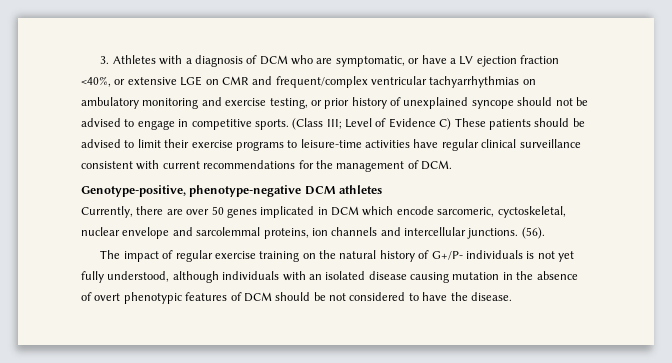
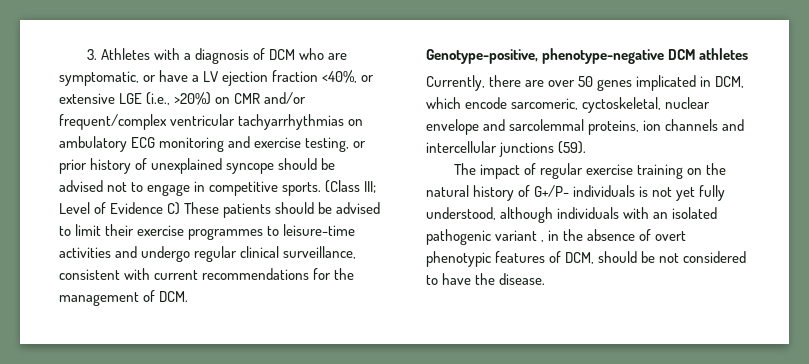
(203, 81) none -> [146,92,212,105] (i.e., >20%)
[252,76,273,85] and -> [264,92,307,104] and/or
(139, 103) none -> [131,137,156,148] ECG
[555,97,588,106] [81,118,121,127] not be advised -> [321,158,336,170] [59,180,128,192] be advised not
[235,141,284,151] programs -> [188,228,264,240] programmes
[413,139,439,148] have -> [115,246,191,262] and undergo
[519,139,581,148] surveillance -> [283,246,357,259] surveillance,
[331,206,359,216] DCM -> [715,76,745,88] DCM,
[467,227,545,239] junctions. (56). -> [499,141,587,157] junctions (59).
[368,271,500,283] disease causing mutation -> [426,229,545,245] pathogenic variant ,
[243,292,272,302] DCM -> [565,252,595,264] DCM,

